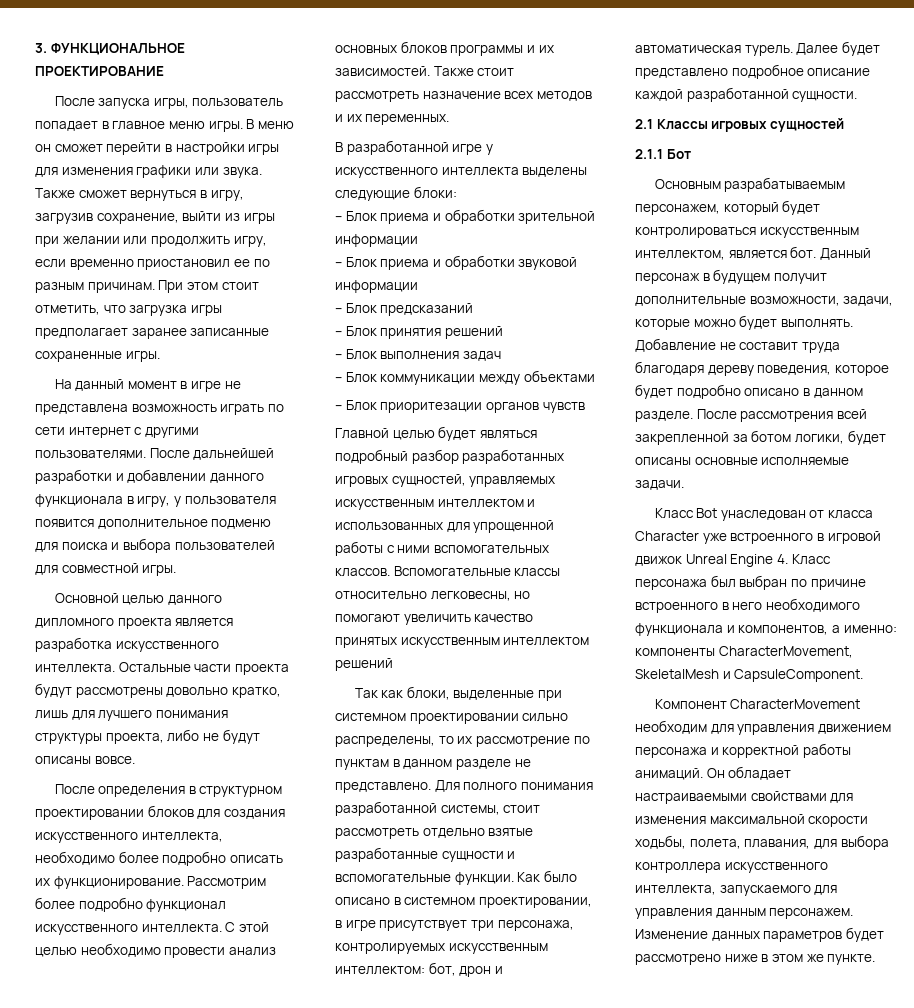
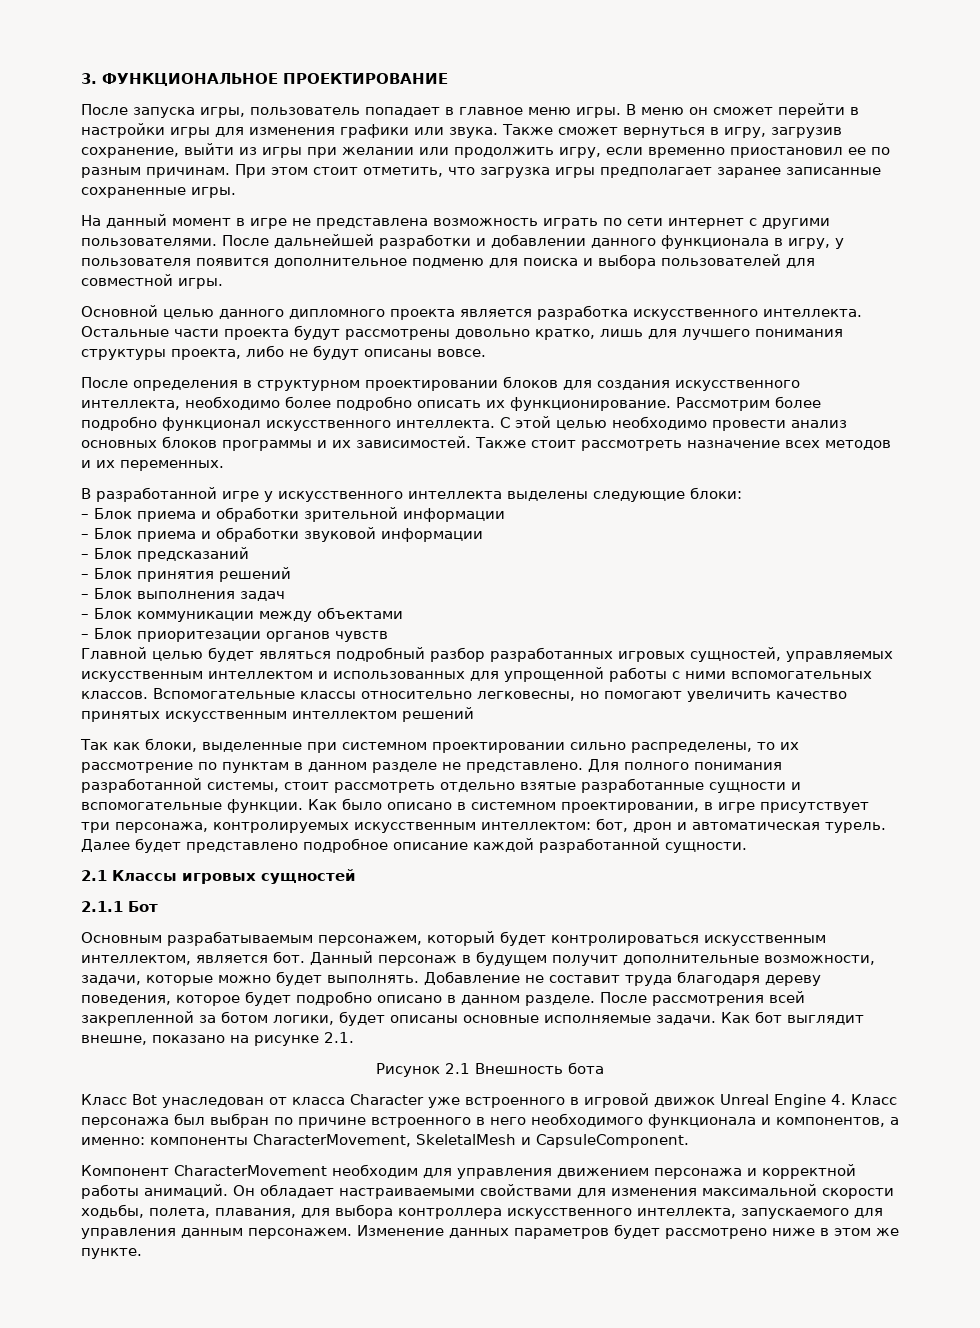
(684, 485) none -> [721,1011,864,1025] [81,1032,354,1046] [376,1062,604,1077] Как бот выглядит внешне, показано на рисунке 2.1. // Рисунок 2.1 Внешность бота

